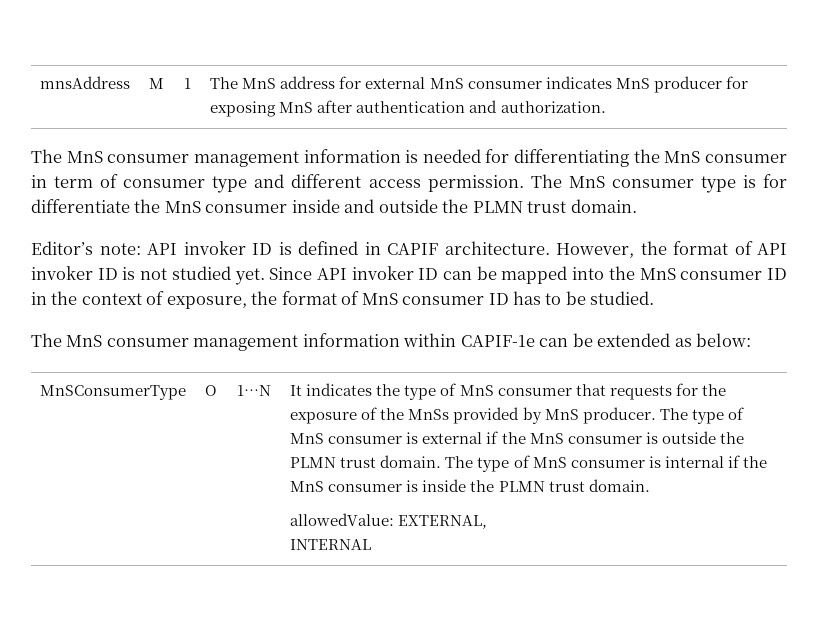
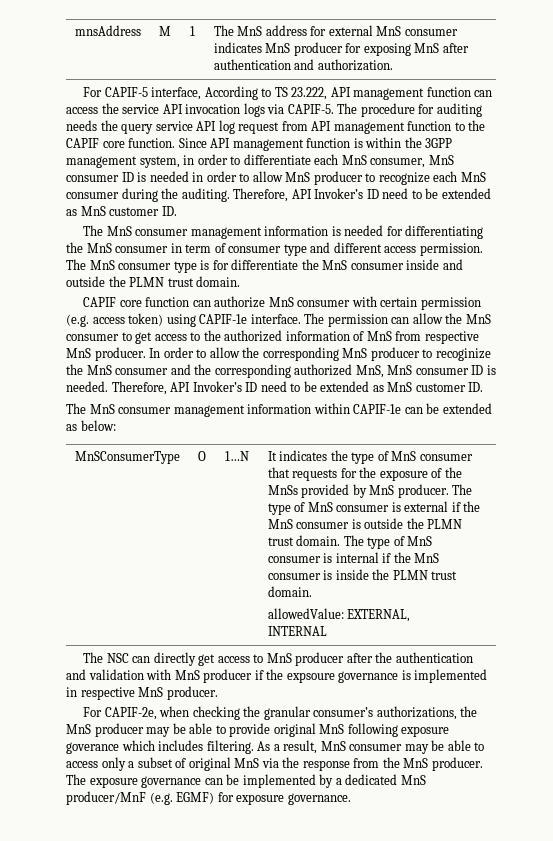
(606, 107) none -> [83,86,493,100] [66,103,482,117] [66,120,486,134] [66,137,453,151] [66,154,454,168] [66,171,486,185] [66,188,491,202] [66,206,177,216] // For CAPIF-5 interface, According to TS 23.222, API management function can access the service API invocation logs via CAPIF-5. The procedure for auditing needs the query service API log request from API management function to the CAPIF core function. Since API management function is within the 3GPP management system, in order to differentiate each MnS consumer, MnS consumer ID is needed in order to allow MnS producer to recognize each MnS consumer during the auditing. Therefore, API Invoker’s ID need to be extended as MnS customer ID.
[31,241,787,258] [31,266,788,285] [31,291,655,309] Editor’s note: API invoker ID is defined in CAPIF architecture. However, the format of API invoker ID is not studied yet. Since API invoker ID can be mapped into the MnS consumer ID in the context of exposure, the format of MnS consumer ID has to be studied. -> [83,296,481,310] [66,313,491,327] [66,330,479,344] [66,347,491,361] [66,364,496,378] [66,381,484,395] CAPIF core function can authorize MnS consumer with certain permission (e.g. access token) using CAPIF-1e interface. The permission can allow the MnS consumer to get access to the authorized information of MnS from respective MnS producer. In order to allow the corresponding MnS producer to recoginize the MnS consumer and the corresponding authorized MnS, MnS consumer ID is needed. Therefore, API Invoker’s ID need to be extended as MnS customer ID.
(372, 544) none -> [83,652,473,666] [66,669,488,683] [66,686,218,700] [83,706,478,720] [66,723,450,737] [66,740,485,754] [66,757,483,771] [66,774,426,788] [66,791,351,805] // The NSC can directly get access to MnS producer after the authentication and validation with MnS producer if the expsoure governance is implemented in respective MnS producer. // For CAPIF-2e, when checking the granular consumer’s authorizations, the MnS producer may be able to provide original MnS following exposure goverance which includes filtering. As a result, MnS consumer may be able to access only a subset of original MnS via the response from the MnS producer. The exposure governance can be implemented by a dedicated MnS producer/MnF (e.g. EGMF) for exposure governance.

